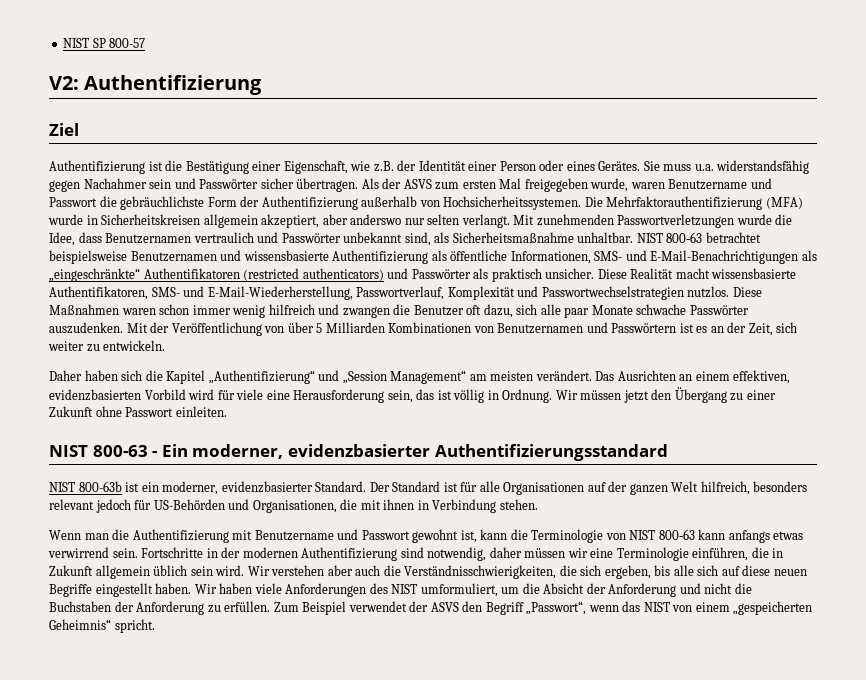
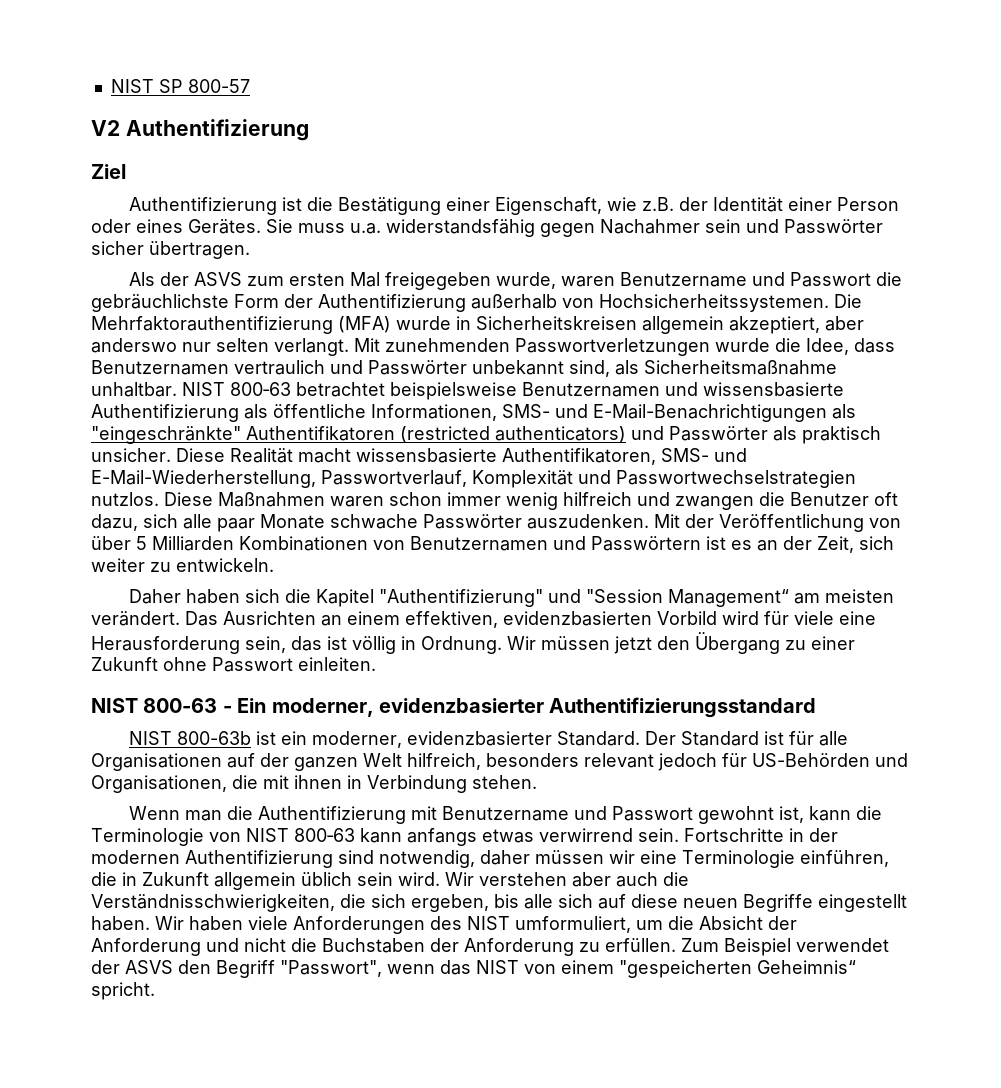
[49,76,79,90] V2: -> [91,120,120,136] V2
(359, 185) none -> (250, 250) //
[49,268,140,282] „eingeschränkte“ -> [91,426,241,444] "eingeschränkte"
[208,370,387,384] „Authentifizierung“ und „Session -> [378,589,663,607] "Authentifizierung" und "Session
[526,601,587,615] „Passwort“, -> [280,960,382,977] "Passwort",
[733,601,813,615] „gespeicherten -> [619,960,752,978] "gespeicherten

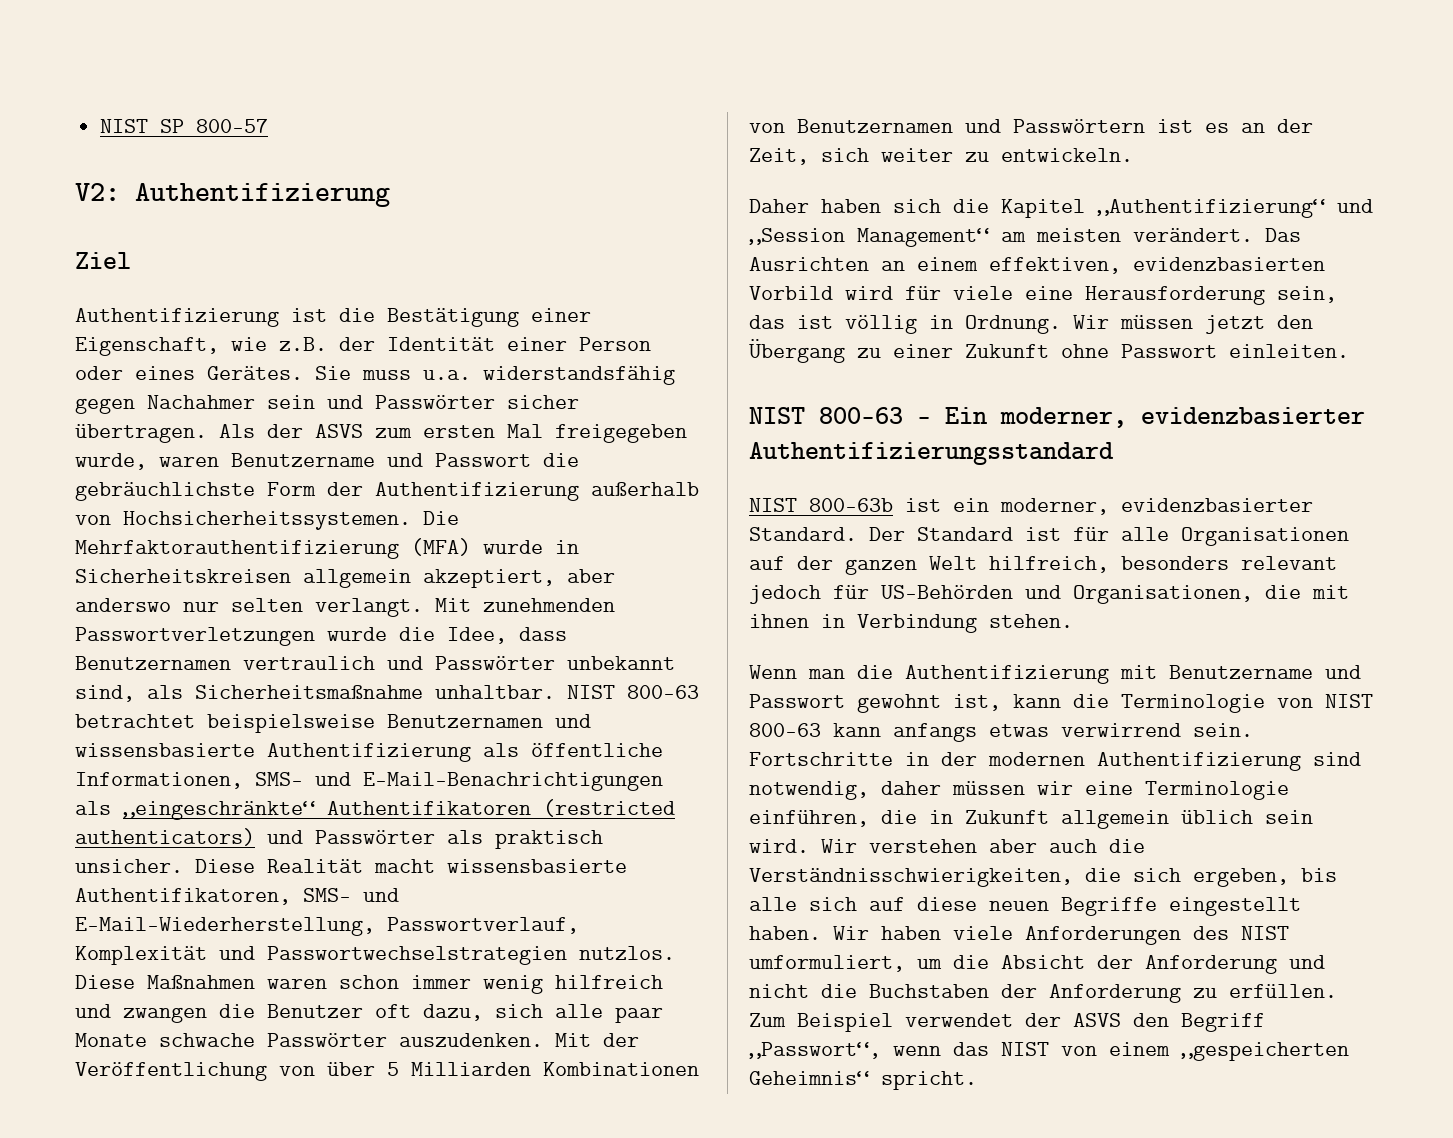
[91,120,120,136] V2 -> [75,183,120,201] V2:
(250, 250) // -> (207, 433) none
[91,426,241,444] "eingeschränkte" -> [123,801,315,820] „eingeschränkte“
[378,589,663,607] "Authentifizierung" und "Session -> [1097,199,1373,218] [749,228,845,245] „Authentifizierung“ und „Session
[280,960,382,977] "Passwort", -> [749,1042,881,1059] „Passwort“,
[619,960,752,978] "gespeicherten -> [1181,1042,1349,1061] „gespeicherten

